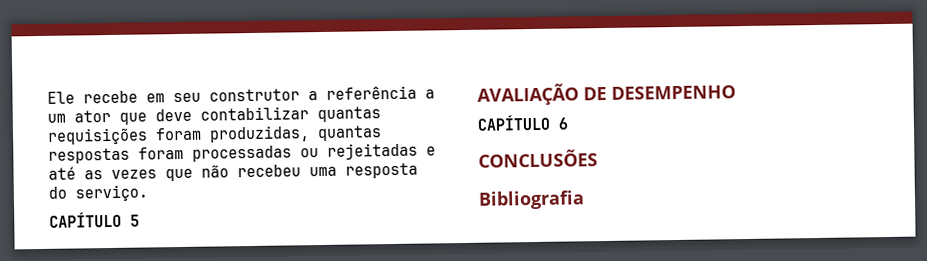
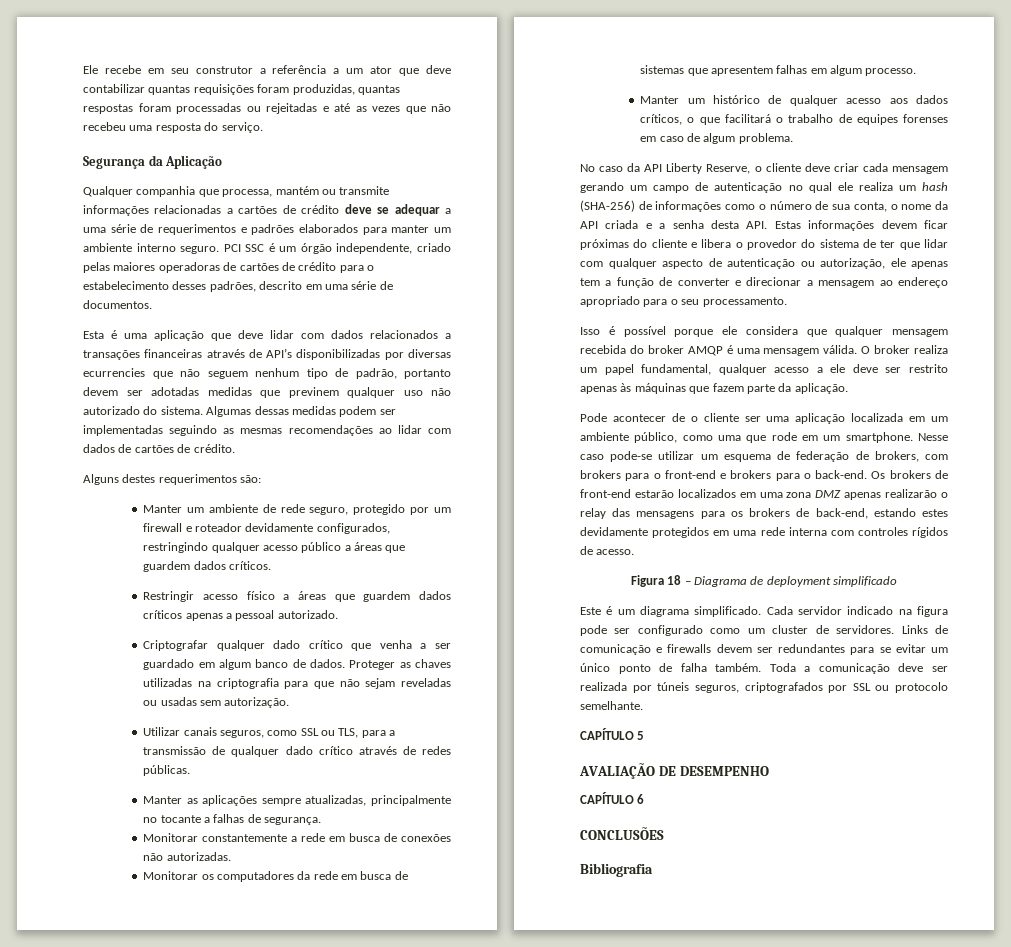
(148, 193) none -> [83,155,223,169] [83,186,390,197] [83,204,452,216] [83,224,452,235] [83,243,451,254] [83,262,374,273] [83,281,393,292] [83,300,152,309] [83,330,451,341] [83,348,451,360] [83,368,451,379] [83,387,451,398] [83,406,396,417] [83,425,452,436] [83,444,235,453] [83,474,262,485] [143,504,452,515] [143,523,390,534] [143,542,406,553] [143,561,271,572] [143,591,451,602] [143,610,338,621] [143,640,451,651] [143,659,452,670] [143,678,451,689] [143,697,290,708] [143,727,396,738] [143,746,451,757] [143,765,191,776] [143,795,451,806] [143,814,322,825] [143,833,452,842] [143,852,231,861] [143,871,408,882] [640,65,917,76] [640,95,948,106] [640,114,949,125] [640,133,793,144] [580,163,948,174] [580,182,948,193] [580,200,948,212] [580,220,948,231] [580,239,948,250] [580,258,948,269] [580,277,948,288] [580,296,787,307] [580,326,948,337] [580,345,948,356] [580,364,948,375] [580,383,848,394] [580,413,948,424] [580,432,948,443] [580,451,948,462] [580,470,948,481] [580,489,948,500] [580,508,948,519] [580,527,948,538] [580,546,635,555] [630,575,898,587] [580,606,948,617] [580,625,948,636] [580,644,948,655] [580,663,948,674] [580,682,948,693] [580,701,643,710] // Segurança da Aplicação // Qualquer companhia que processa, mantém ou transmite informações relacionadas a cartões de crédito deve se adequar a uma série de requerimentos e padrões elaborados para manter um ambiente interno seguro. PCI SSC é um órgão independente, criado pelas maiores operadoras de cartões de crédito para o estabelecimento desses padrões, descrito em uma série de documentos. // Esta é uma aplicação que deve lidar com dados relacionados a transações financeiras através de API’s disponibilizadas por diversas ecurrencies que não seguem nenhum tipo de padrão, portanto devem ser adotadas medidas que previnem qualquer uso não autorizado do sistema. Algumas dessas medidas podem ser implementadas seguindo as mesmas recomendações ao lidar com dados de cartões de crédito. // Alguns destes requerimentos são: // Manter um ambiente de rede seguro, protegido por um firewall e roteador devidamente configurados, restringindo qualquer acesso público a áreas que guardem dados críticos. // Restringir acesso físico a áreas que guardem dados críticos apenas a pessoal autorizado. // Criptografar qualquer dado crítico que venha a ser guardado em algum banco de dados. Proteger as chaves utilizadas na criptografia para que não sejam reveladas ou usadas sem autorização. // Utilizar canais seguros, como SSL ou TLS, para a transmissão de qualquer dado crítico através de redes públicas. // Manter as aplicações sempre atualizadas, principalmente no tocante a falhas de segurança. // Monitorar constantemente a rede em busca de conexões não autorizadas. // Monitorar os computadores da rede em busca de sistemas que apresentem falhas em algum processo. // Manter um histórico de qualquer acesso aos dados críticos, o que facilitará o trabalho de equipes forenses em caso de algum problema. // No caso da API Liberty Reserve, o cliente deve criar cada mensagem gerando um campo de autenticação no qual ele realiza um hash (SHA-256) de informações como o número de sua conta, o nome da API criada e a senha desta API. Estas informações devem ficar próximas do cliente e libera o provedor do sistema de ter que lidar com qualquer aspecto de autenticação ou autorização, ele apenas tem a função de converter e direcionar a mensagem ao endereço apropriado para o seu processamento. // Isso é possível porque ele considera que qualquer mensagem recebida do broker AMQP é uma mensagem válida. O broker realiza um papel fundamental, qualquer acesso a ele deve ser restrito apenas às máquinas que fazem parte da aplicação. // Pode acontecer de o cliente ser uma aplicação localizada em um ambiente público, como uma que rode em um smartphone. Nesse caso pode-se utilizar um esquema de federação de brokers, com brokers para o front-end e brokers para o back-end. Os brokers de front-end estarão localizados em uma zona DMZ apenas realizarão o relay das mensagens para os brokers de back-end, estando estes devidamente protegidos em uma rede interna com controles rígidos de acesso. // Figura 18 – Diagrama de deployment simplificado // Este é um diagrama simplificado. Cada servidor indicado na figura pode ser configurado como um cluster de servidores. Links de comunicação e firewalls devem ser redundantes para se evitar um único ponto de falha também. Toda a comunicação deve ser realizada por túneis seguros, criptografados por SSL ou protocolo semelhante.

